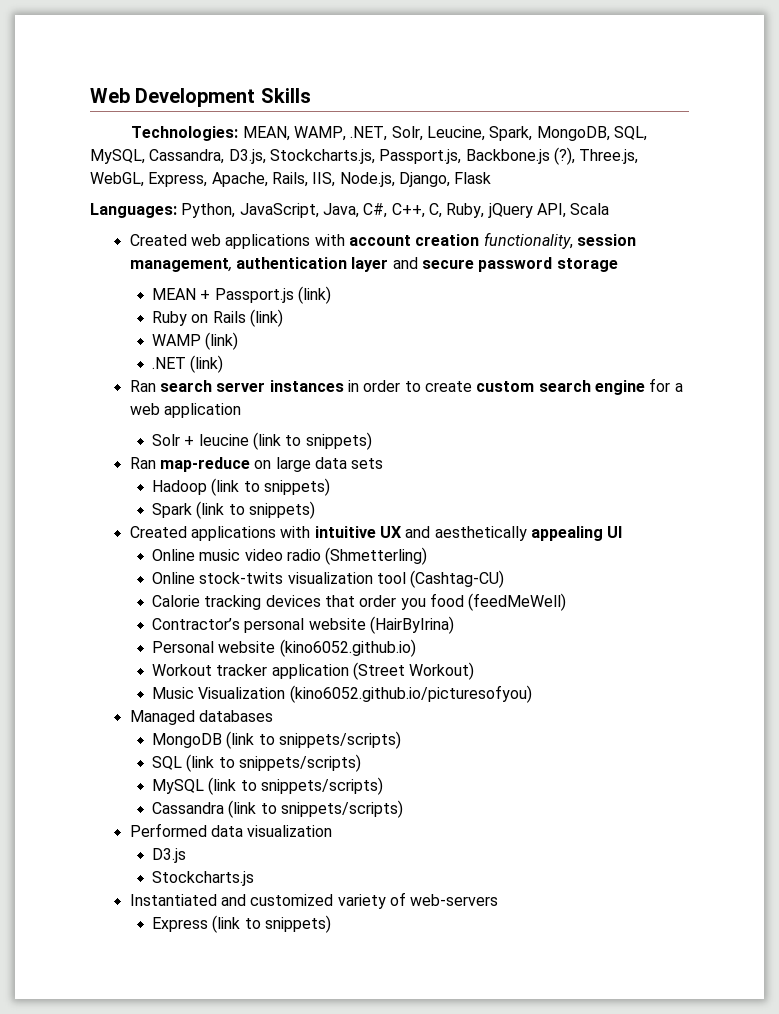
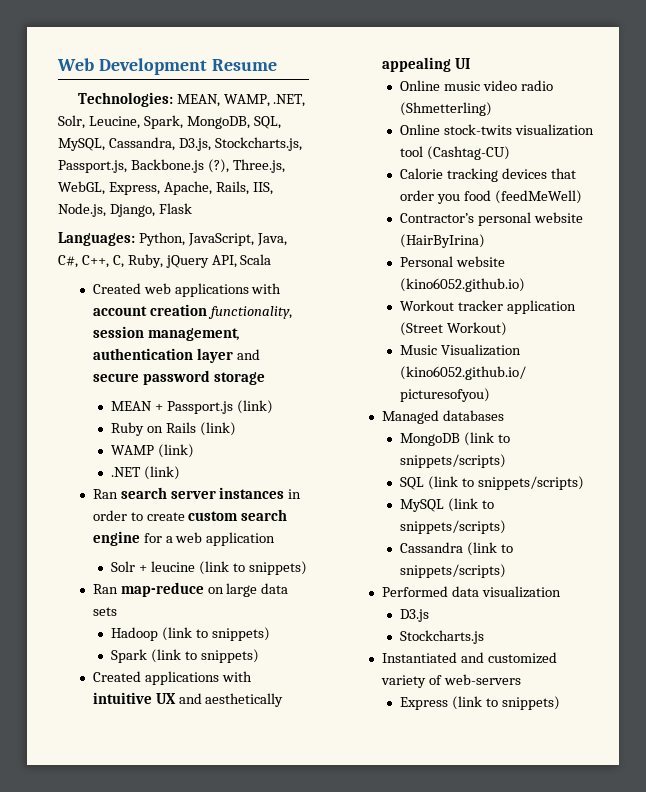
[260,88,311,103] Skills -> [211,59,277,71] Resume

